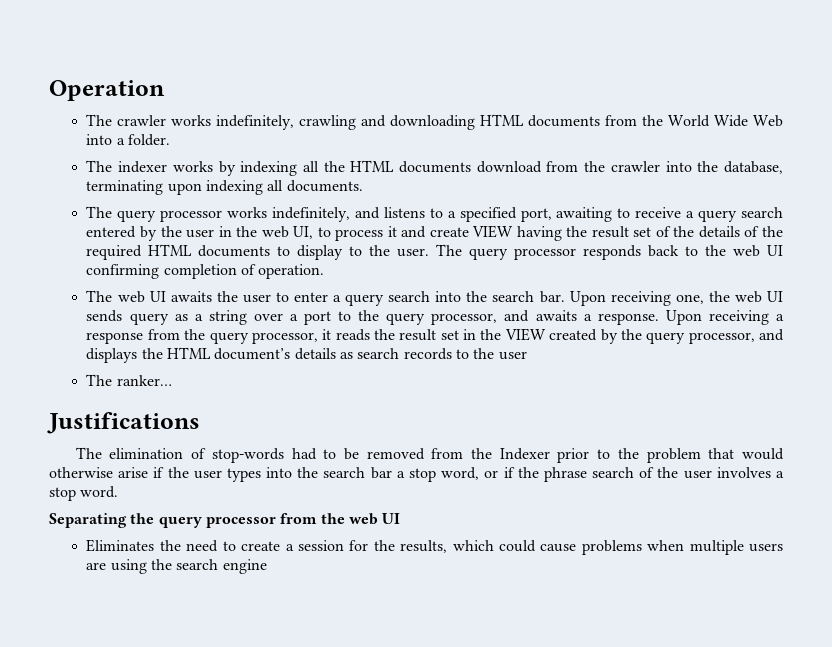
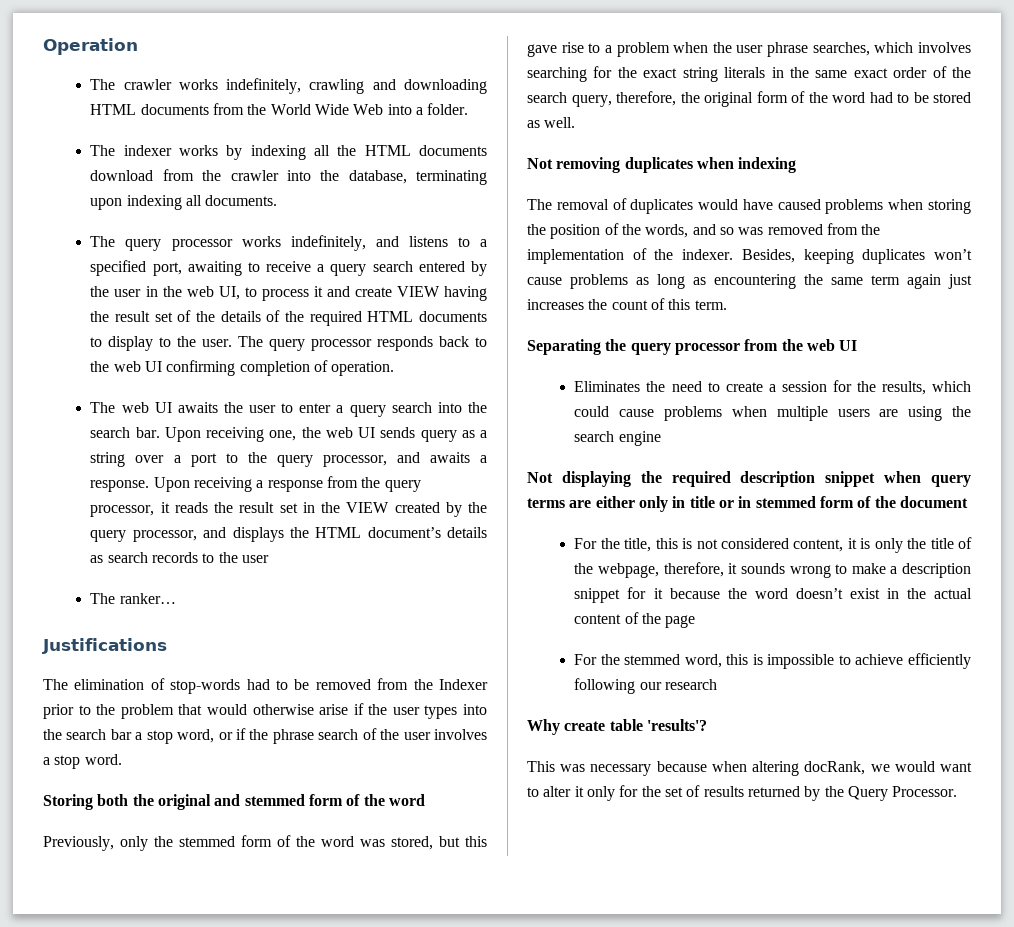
(119, 492) none -> [43,794,425,810] [43,835,487,851] [527,42,971,57] [527,66,971,82] [527,91,971,107] [527,117,576,128] [527,157,797,173] [527,198,971,214] [527,223,881,239] [527,248,972,264] [527,274,972,289] [527,298,727,310] // Storing both the original and stemmed form of the word // Previously, only the stemmed form of the word was stored, but this gave rise to a problem when the user phrase searches, which involves searching for the exact string literals in the same exact order of the search query, therefore, the original form of the word had to be stored as well. // Not removing duplicates when indexing // The removal of duplicates would have caused problems when storing the position of the words, and so was removed from the implementation of the indexer. Besides, keeping duplicates won’t cause problems as long as encountering the same term again just increases the count of this term.
(267, 566) none -> [527,471,971,487] [527,496,968,512] [574,537,972,553] [574,562,971,578] [574,587,973,603] [574,612,696,628] [574,653,971,669] [574,678,718,694] [527,719,707,735] [527,761,972,776] [527,785,958,801] // Not displaying the required description snippet when query terms are either only in title or in stemmed form of the document // For the title, this is not considered content, it is only the title of the webpage, therefore, it sounds wrong to make a description snippet for it because the word doesn’t exist in the actual content of the page // For the stemmed word, this is impossible to achieve efficiently following our research // Why create table 'results'? // This was necessary because when altering docRank, we would want to alter it only for the set of results returned by the Query Processor.

